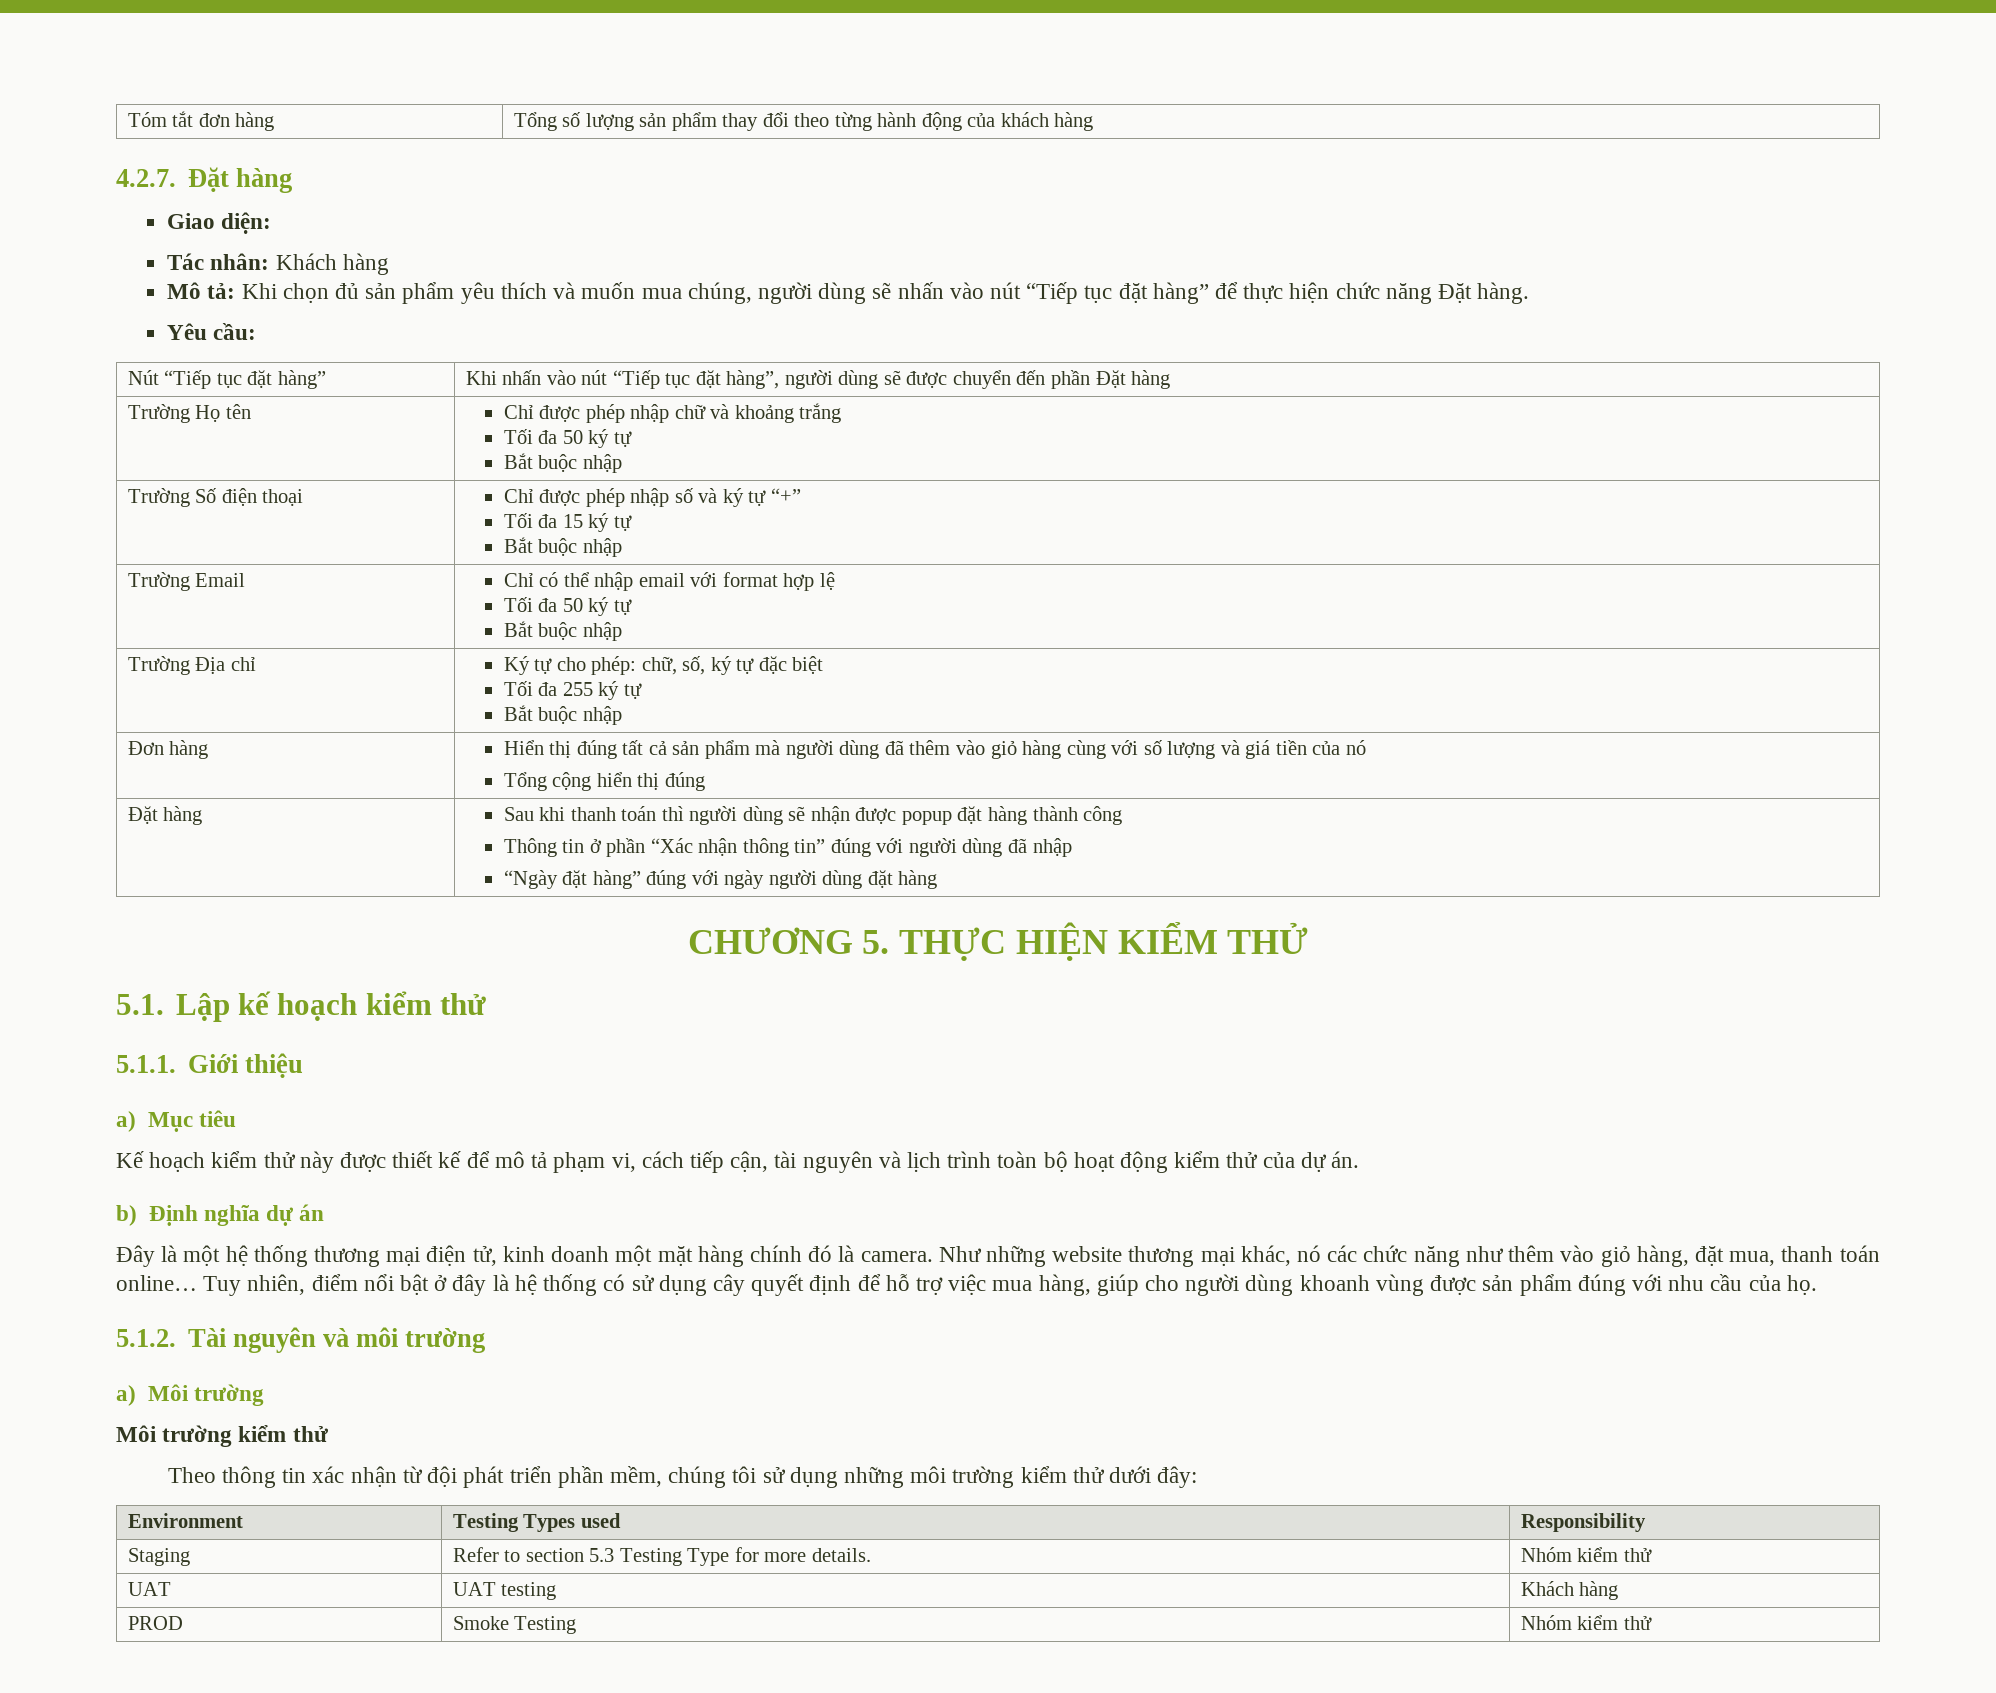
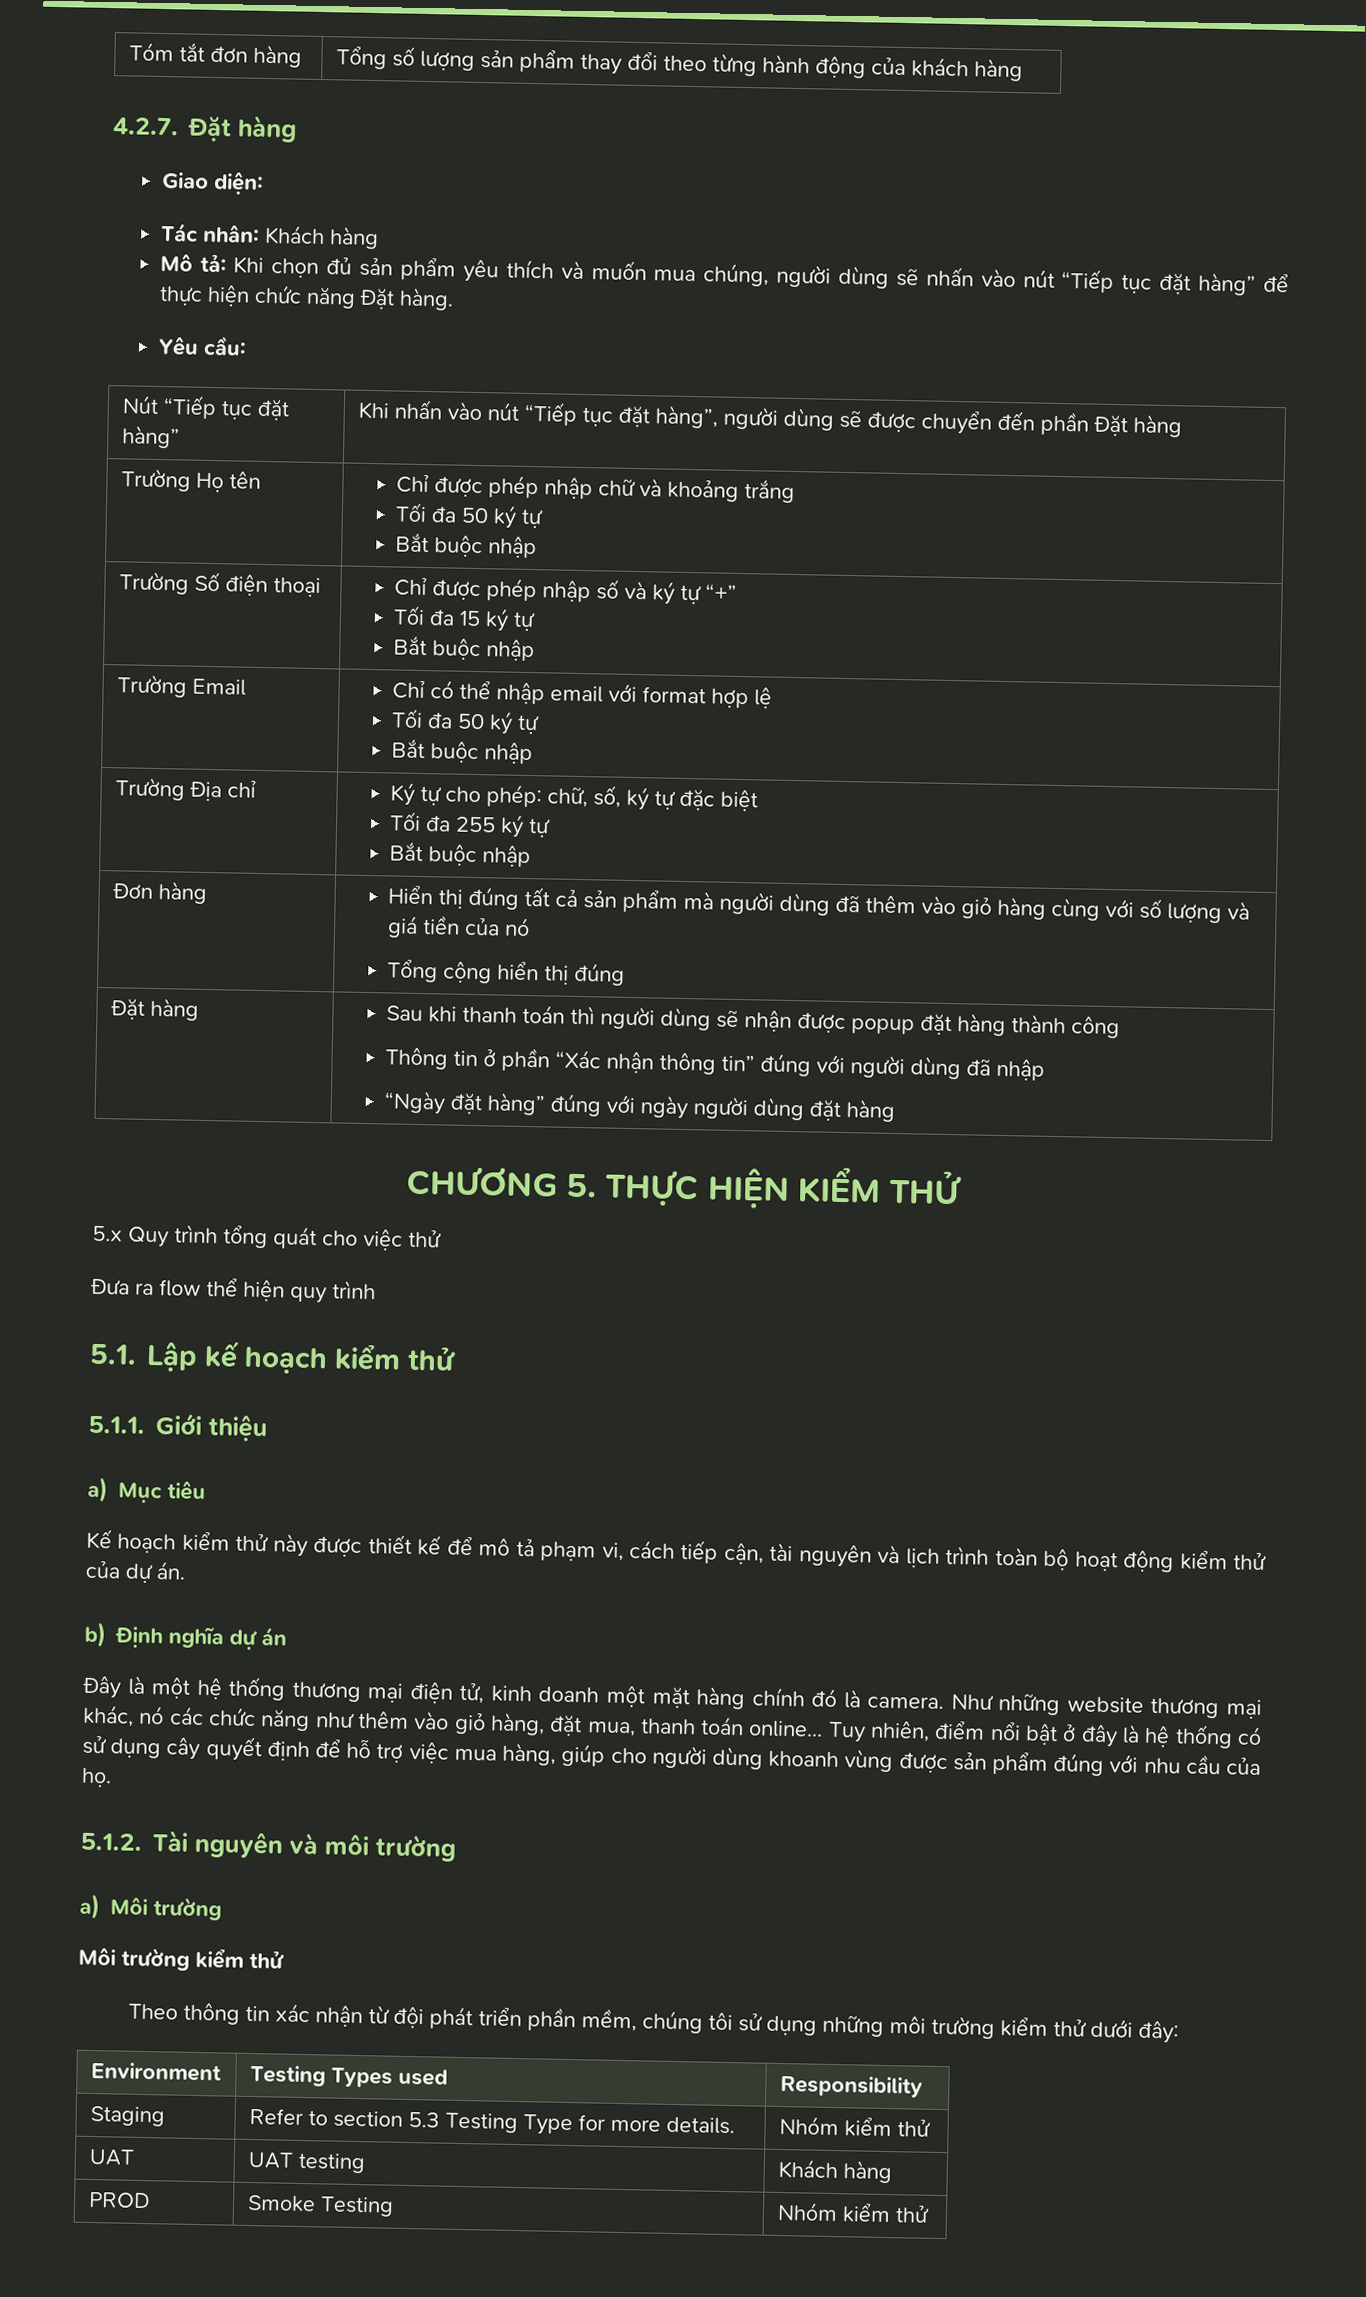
(1309, 938) none -> [92,1224,442,1251] [90,1278,376,1304] // 5.x Quy trình tổng quát cho việc thử // Đưa ra flow thể hiện quy trình

